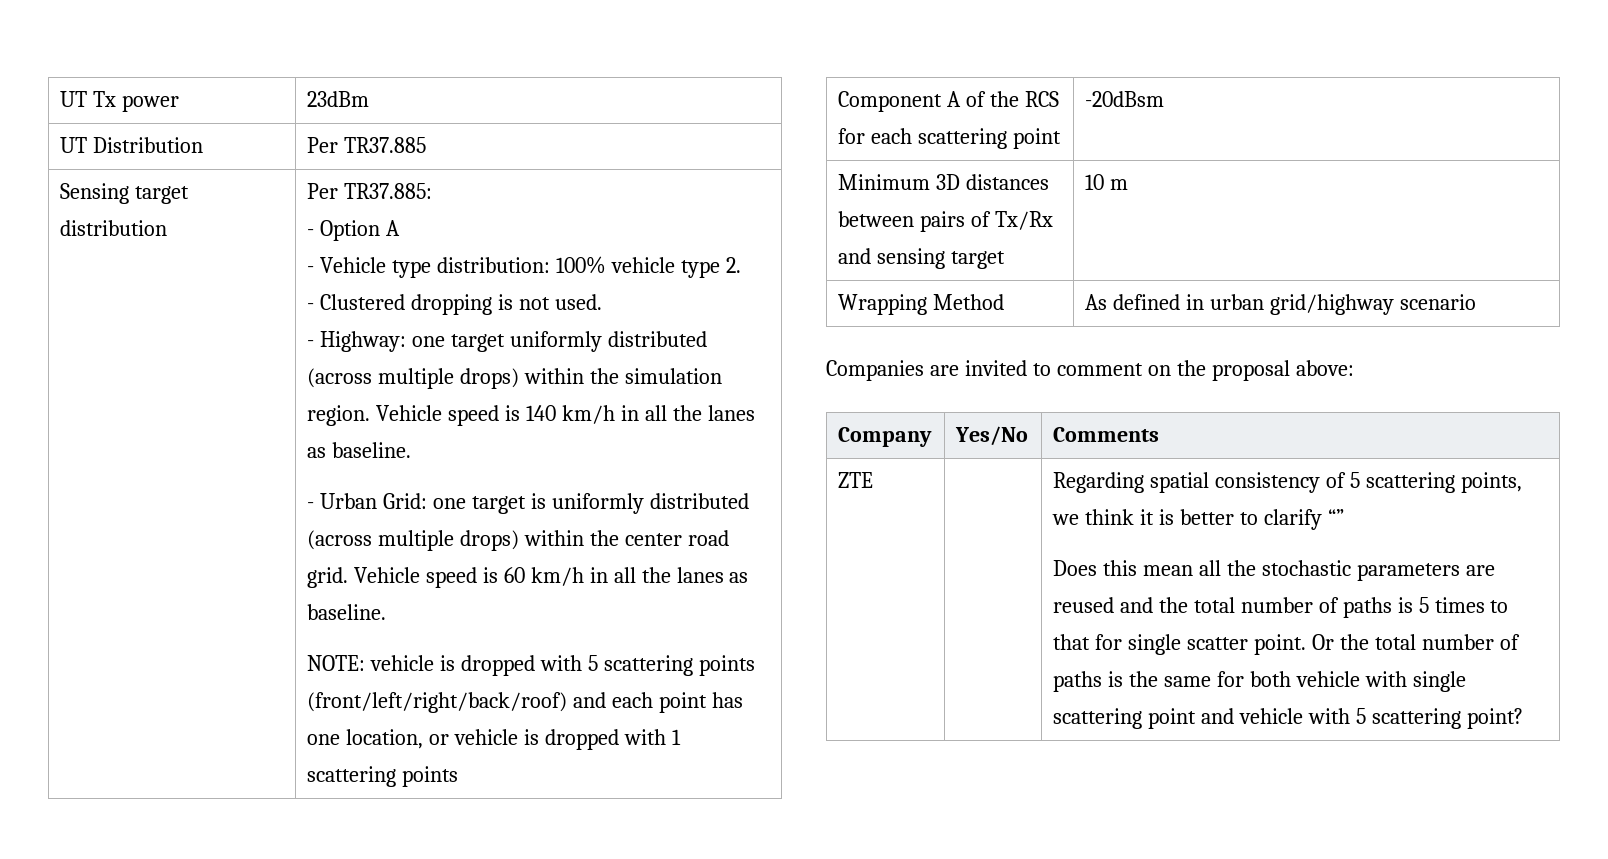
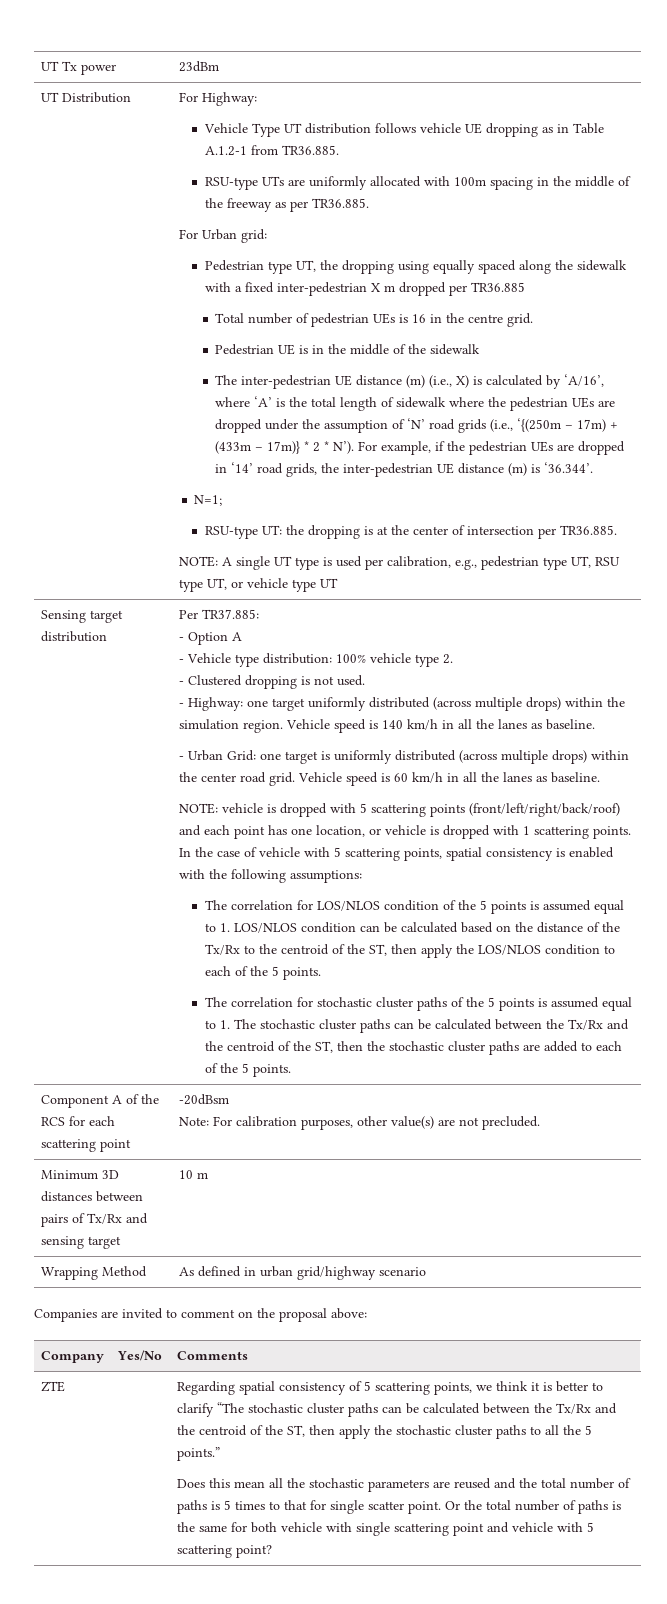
[307,137,426,153] Per TR37.885 -> [178,92,257,106] [203,123,604,137] [204,145,339,156] [204,176,631,190] [204,198,369,212] [178,229,267,243] [204,260,627,274] [204,282,525,296] [215,313,534,327] [215,344,481,355] [215,374,605,389] [215,396,616,411] [215,418,619,433] [215,441,626,455] [215,462,594,477] [194,495,223,506] [204,525,617,539] [178,556,620,570] [178,578,338,592] For Highway: // Vehicle Type UT distribution follows vehicle UE dropping as in Table A.1.2-1 from TR36.885. // RSU-type UTs are uniformly allocated with 100m spacing in the middle of the freeway as per TR36.885. // For Urban grid: // Pedestrian type UT, the dropping using equally spaced along the sidewalk with a fixed inter-pedestrian X m dropped per TR36.885 // Total number of pedestrian UEs is 16 in the centre grid. // Pedestrian UE is in the middle of the sidewalk // The inter-pedestrian UE distance (m) (i.e., X) is calculated by ‘A/16’, where ‘A’ is the total length of sidewalk where the pedestrian UEs are dropped under the assumption of ‘N’ road grids (i.e., ‘{(250m – 17m) + (433m – 17m)} * 2 * N’). For example, if the pedestrian UEs are dropped in ‘14’ road grids, the inter-pedestrian UE distance (m) is ‘36.344’. // N=1; // RSU-type UT: the dropping is at the center of intersection per TR36.885. // NOTE: A single UT type is used per calibration, e.g., pedestrian type UT, RSU type UT, or vehicle type UT
[401,766,458,787] points -> [592,826,631,839] [178,847,614,861] [178,869,362,883] [204,900,624,914] [204,922,620,933] [204,944,615,958] [204,966,321,980] [204,997,632,1011] [204,1019,629,1033] [204,1041,622,1055] [204,1063,291,1077] points. In the case of vehicle with 5 scattering points, spatial consistency is enabled with the following assumptions: // The correlation for LOS/NLOS condition of the 5 points is assumed equal to 1. LOS/NLOS condition can be calculated based on the distance of the Tx/Rx to the centroid of the ST, then apply the LOS/NLOS condition to each of the 5 points. // The correlation for stochastic cluster paths of the 5 points is assumed equal to 1. The stochastic cluster paths can be calculated between the Tx/Rx and the centroid of the ST, then the stochastic cluster paths are added to each of the 5 points.
(1165, 99) none -> [178,1116,540,1130] // Note: For calibration purposes, other value(s) are not precluded.
[1327,509,1344,525] “” -> [216,1402,617,1417] [176,1425,592,1439] [176,1447,220,1461] “The stochastic cluster paths can be calculated between the Tx/Rx and the centroid of the ST, then apply the stochastic cluster paths to all the 5 points.”

